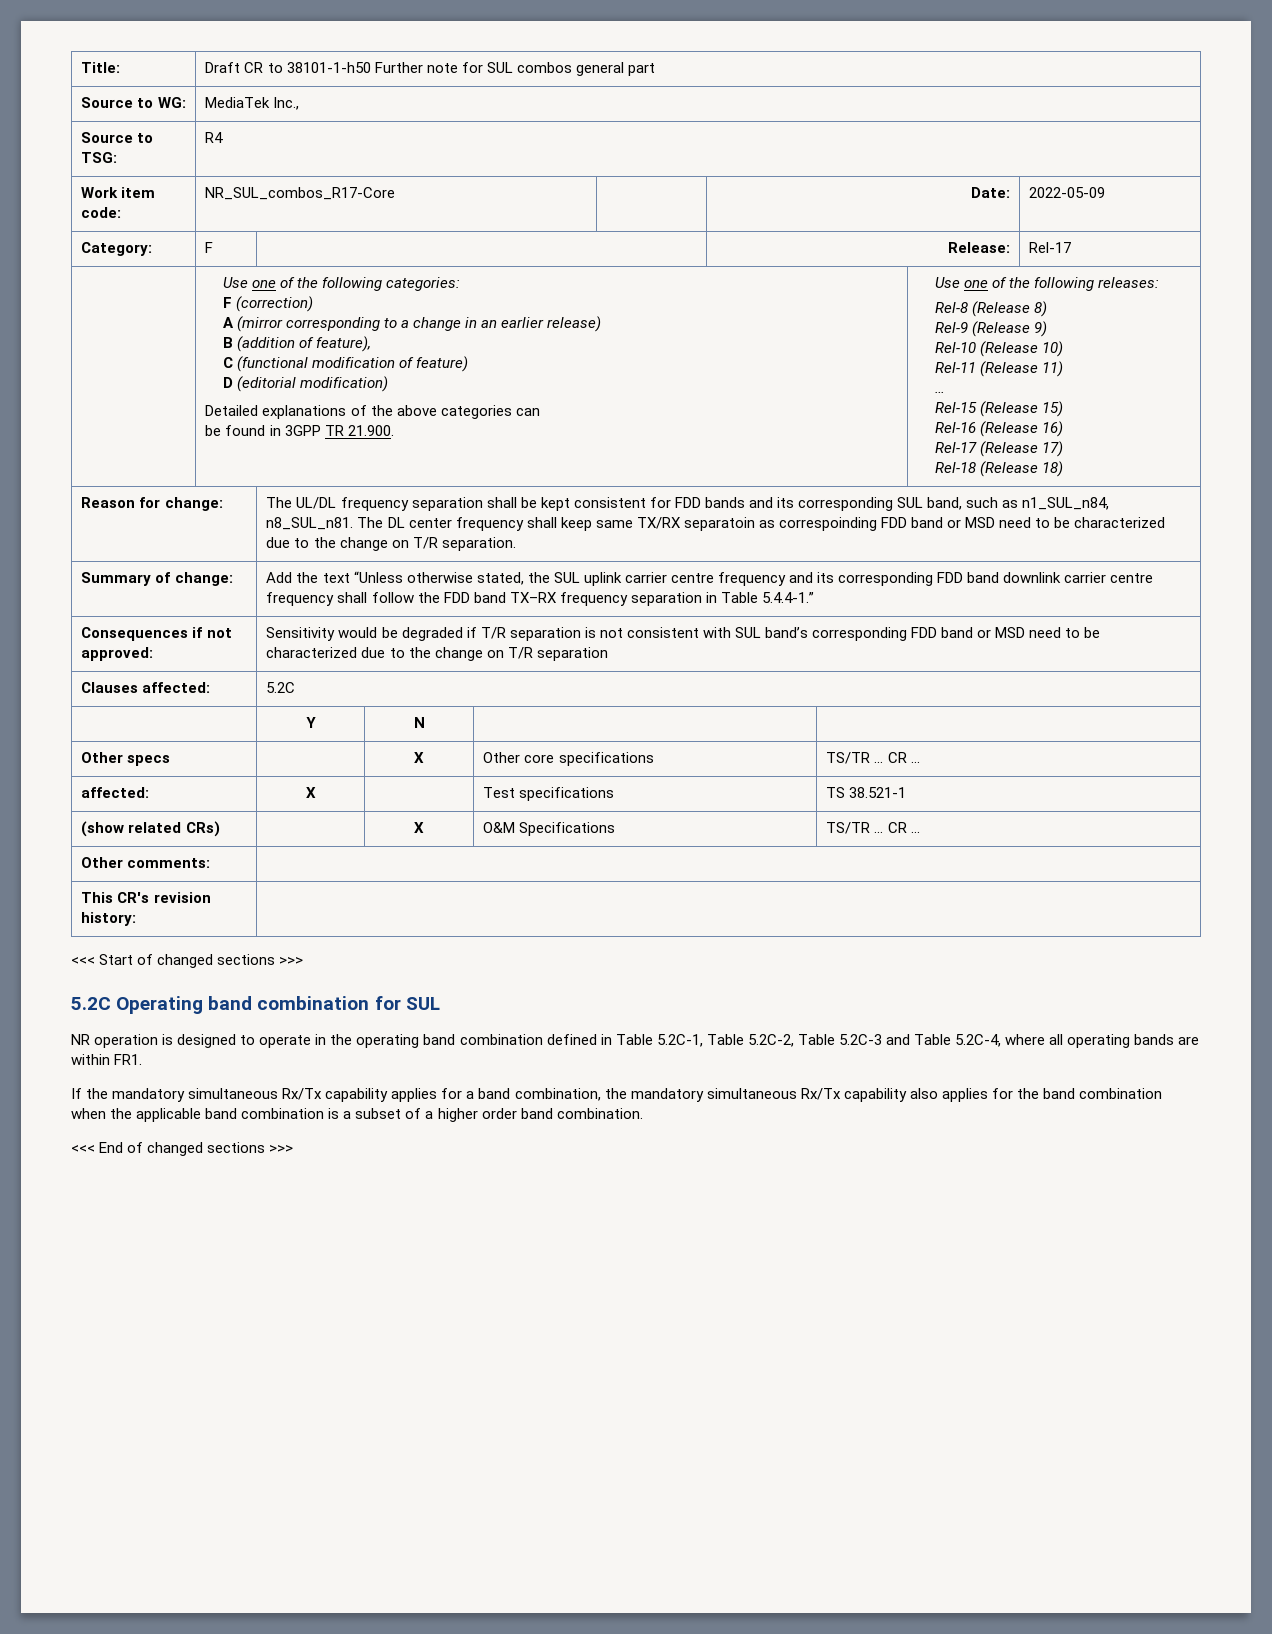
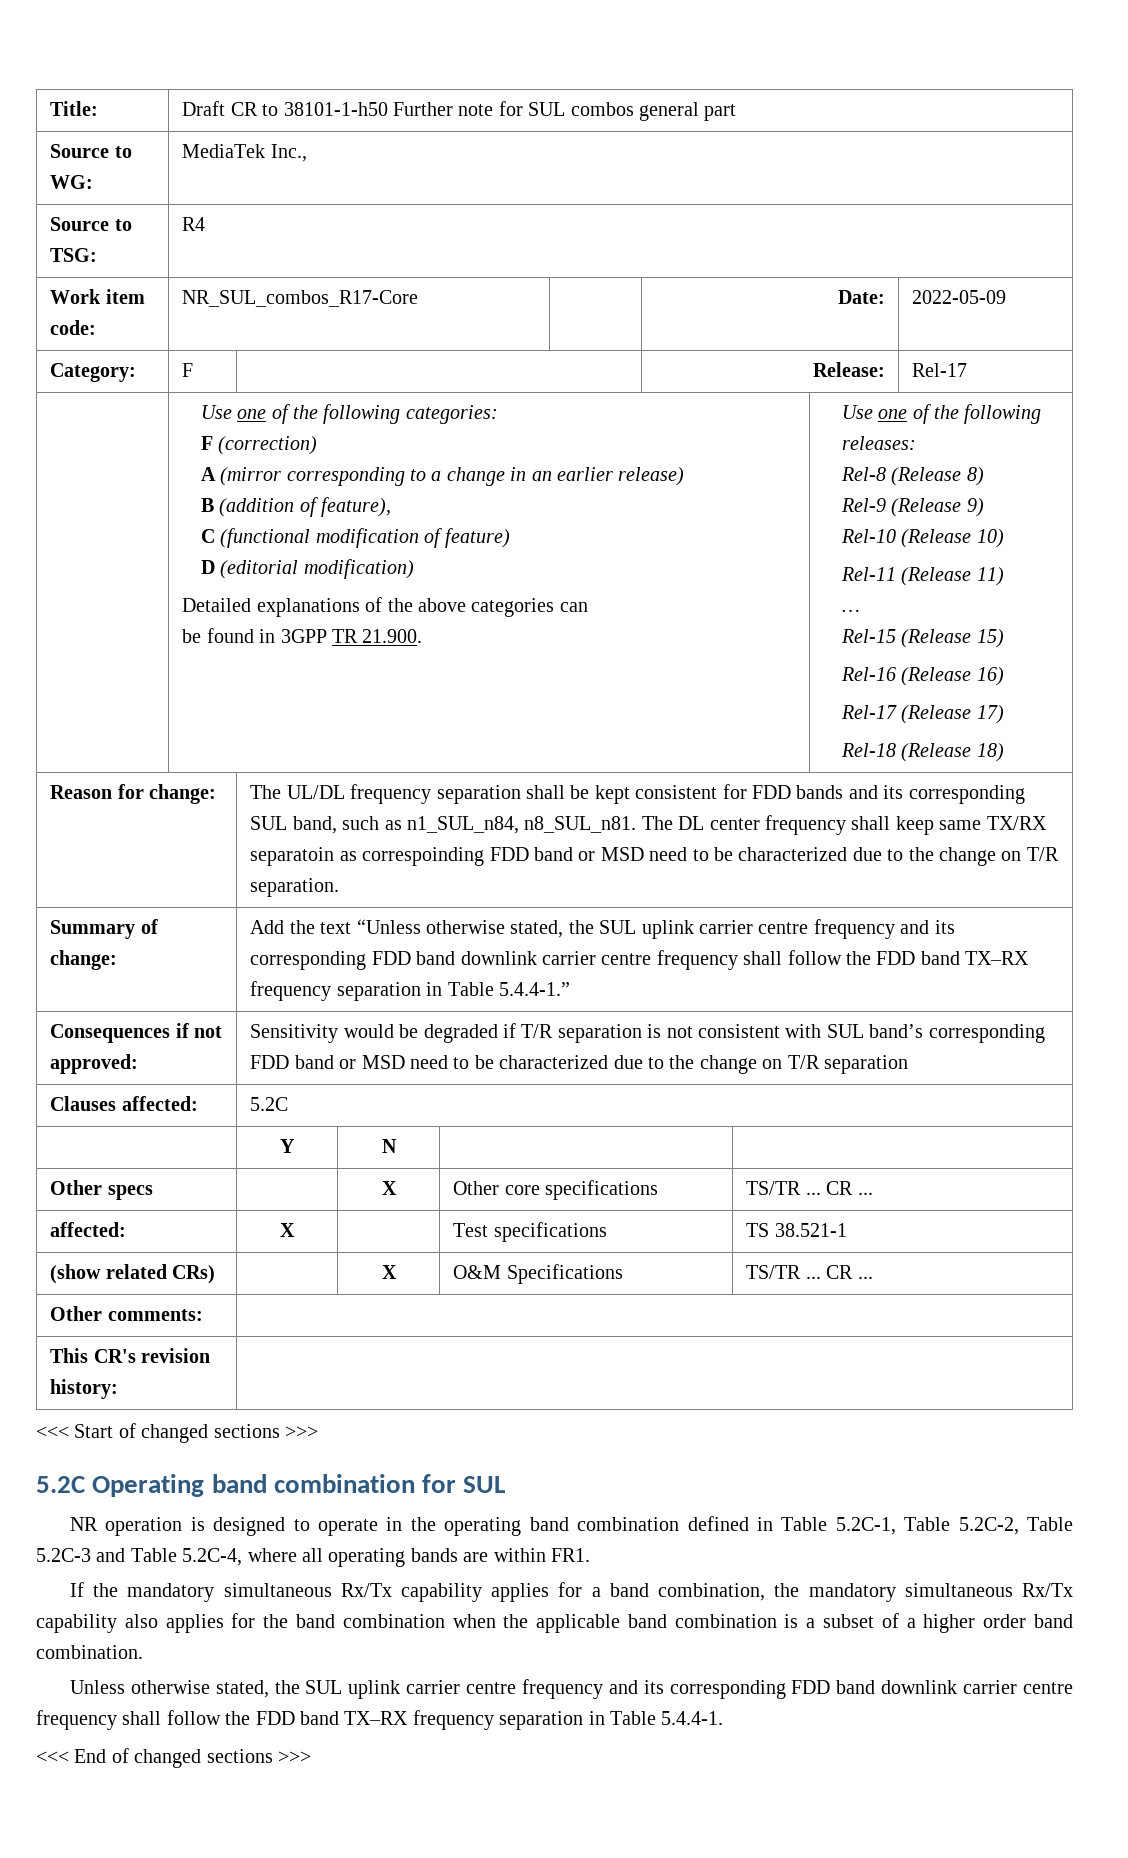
(643, 1113) none -> [69,1679,1073,1699] [36,1710,724,1730] // Unless otherwise stated, the SUL uplink carrier centre frequency and its corresponding FDD band downlink carrier centre frequency shall follow the FDD band TX–RX frequency separation in Table 5.4.4-1.

